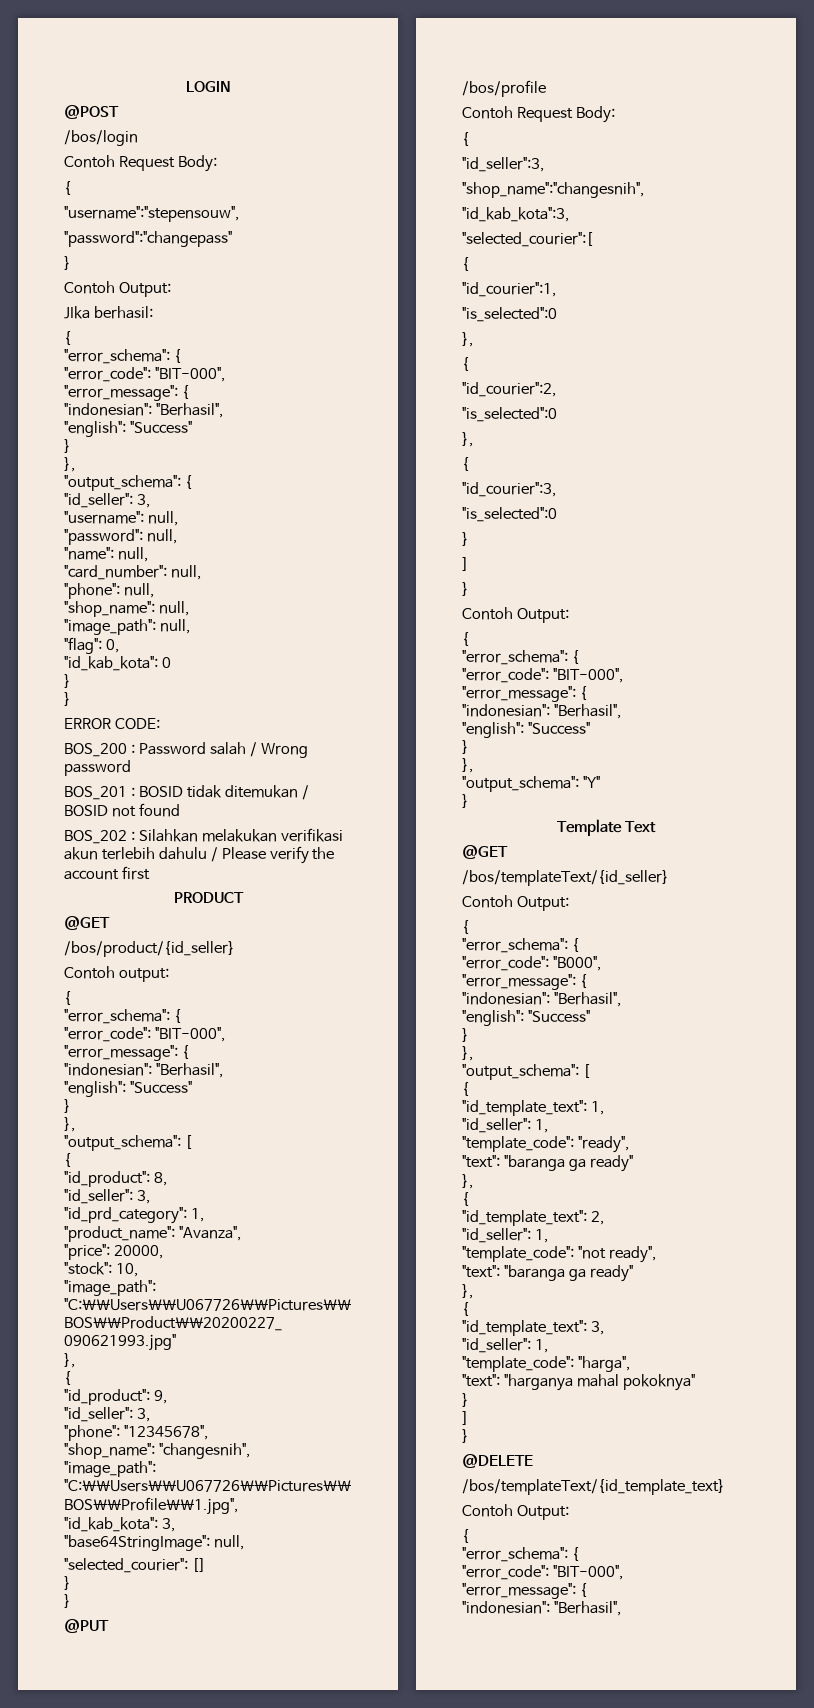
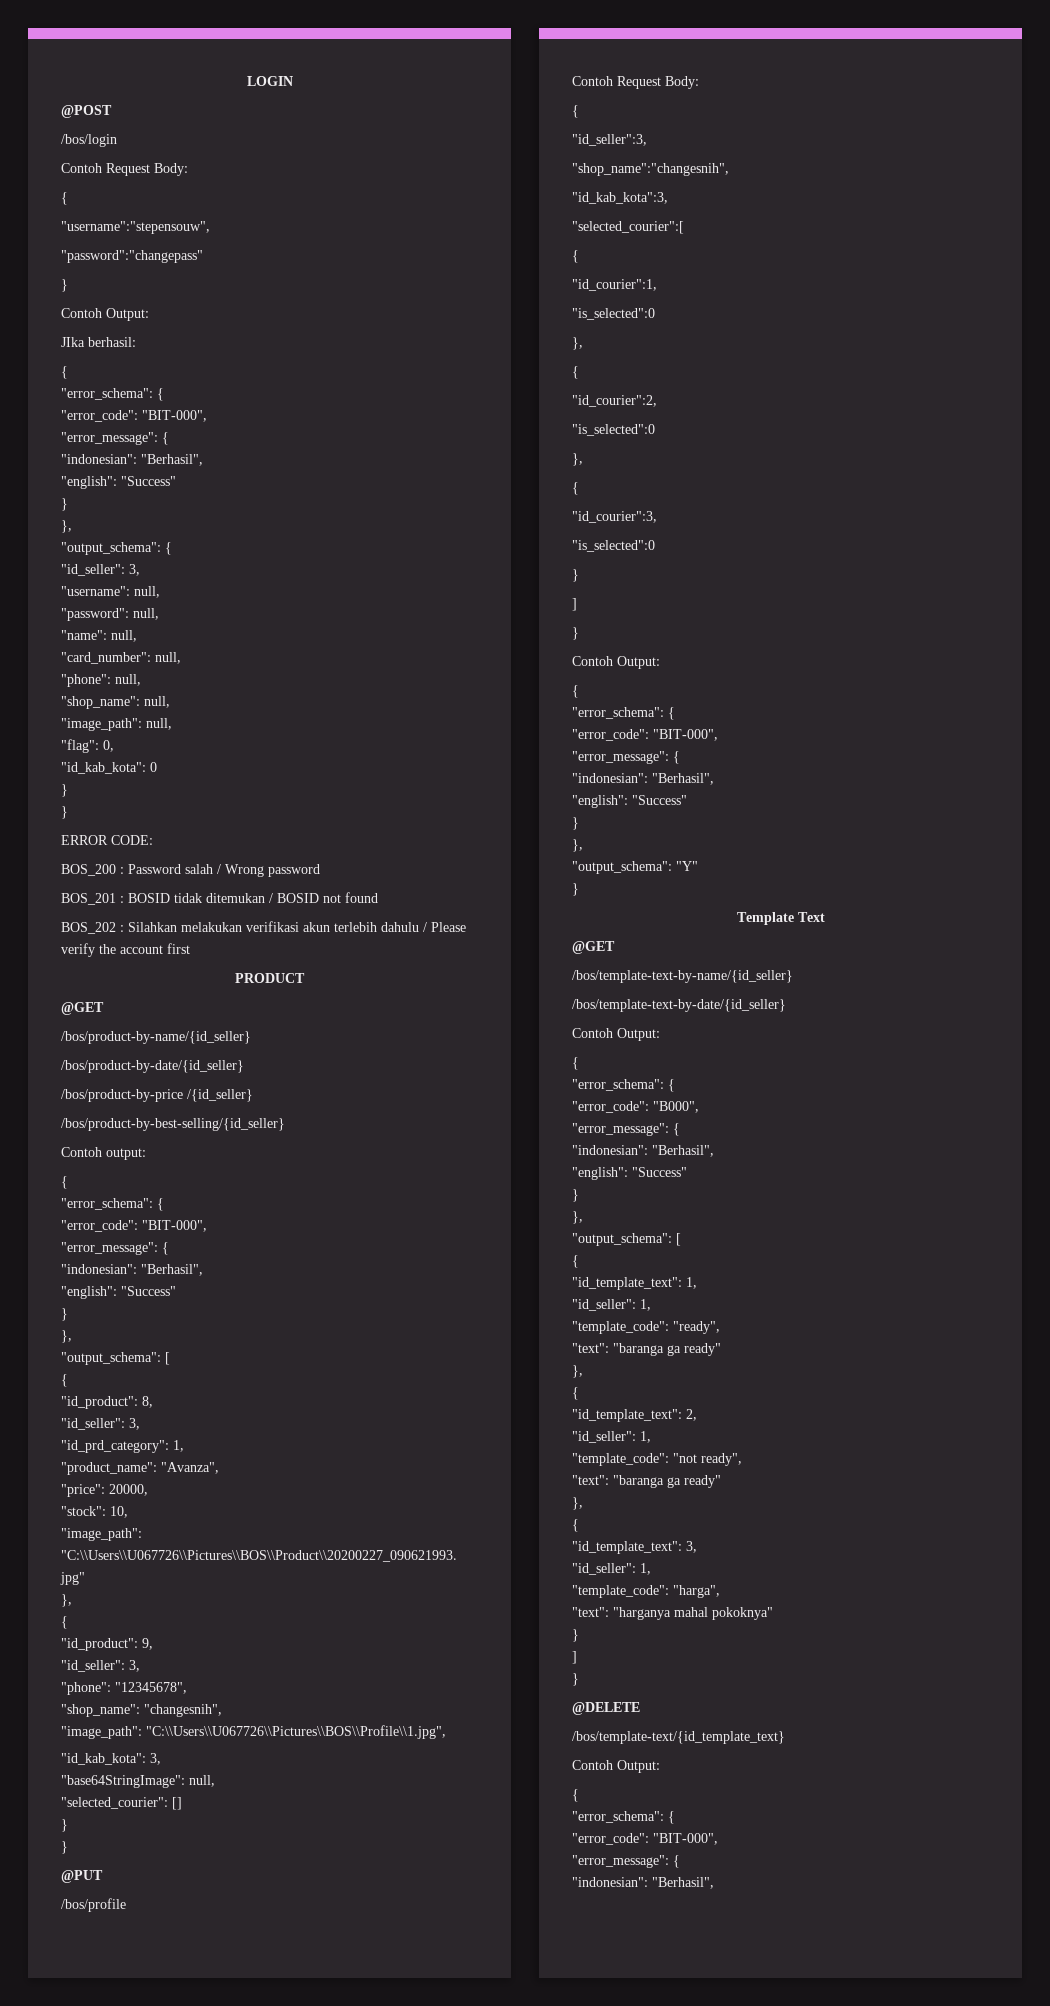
[64,941,235,957] /bos/product/{id_seller} -> [61,1031,251,1044] [61,1060,244,1073] [61,1089,253,1102] [61,1118,285,1131] /bos/product-by-name/{id_seller} // /bos/product-by-date/{id_seller} // /bos/product-by-price /{id_seller} // /bos/product-by-best-selling/{id_seller}
[462,870,669,886] /bos/templateText/{id_seller} -> [572,970,793,983] [572,999,786,1012] /bos/template-text-by-name/{id_seller} // /bos/template-text-by-date/{id_seller}
[462,1479,725,1495] /bos/templateText/{id_template_text} -> [572,1731,785,1744] /bos/template-text/{id_template_text}

